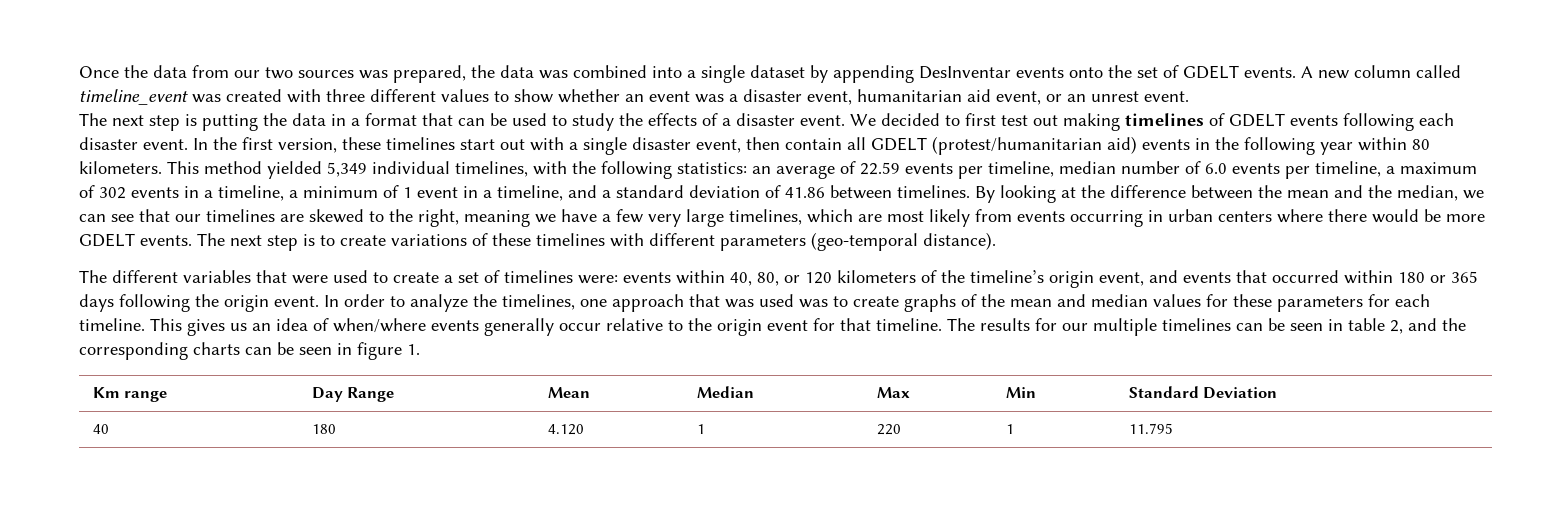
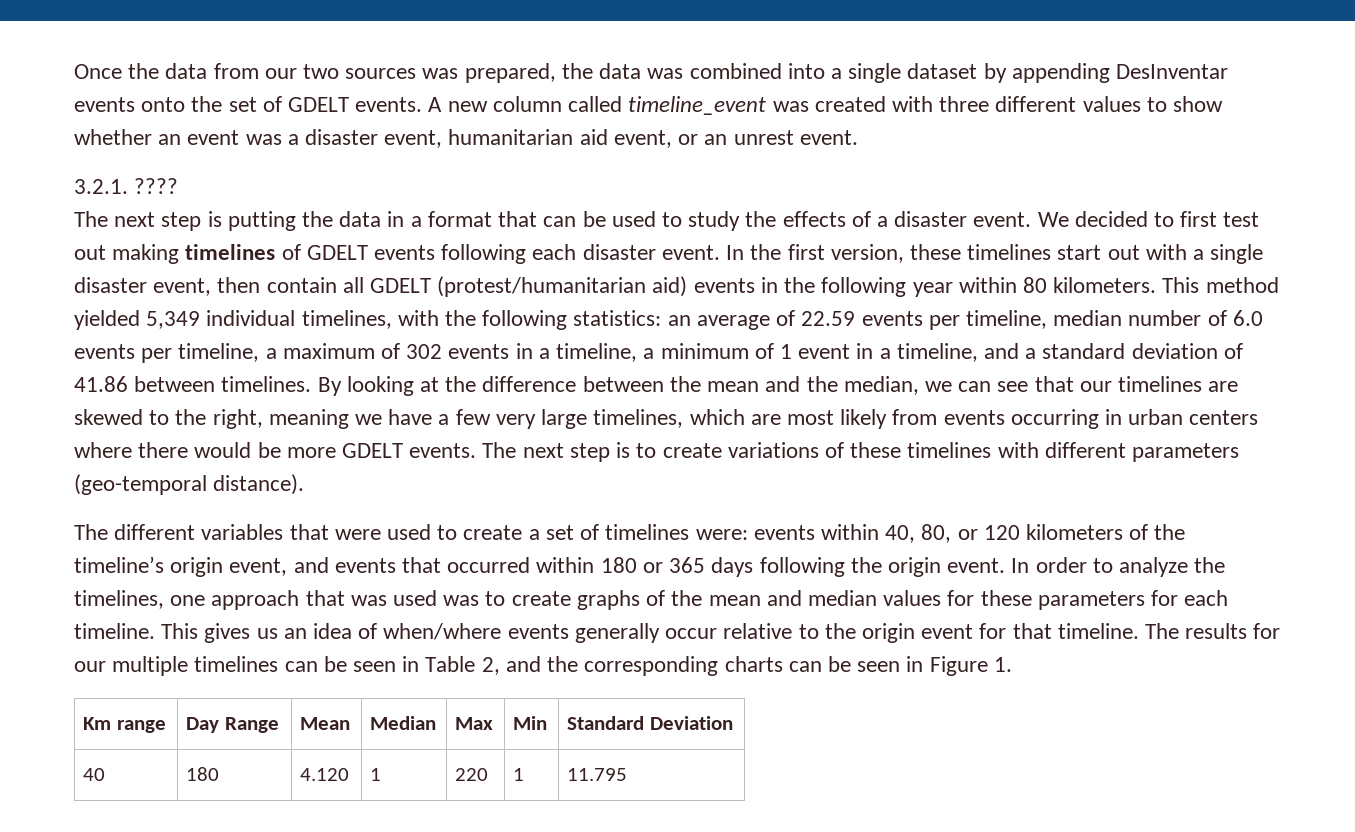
(1189, 96) none -> [74,178,179,194] // 3.2.1. ????
[1348,318,1385,331] table -> [425,656,476,672] Table
[357,342,402,360] figure -> [929,656,988,676] Figure

